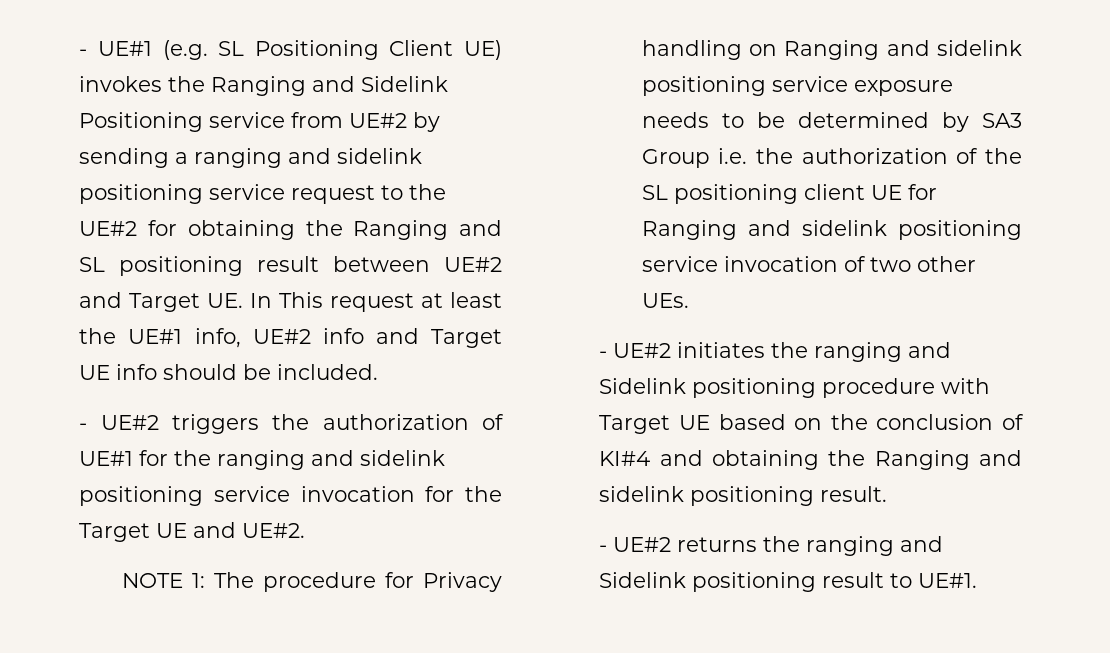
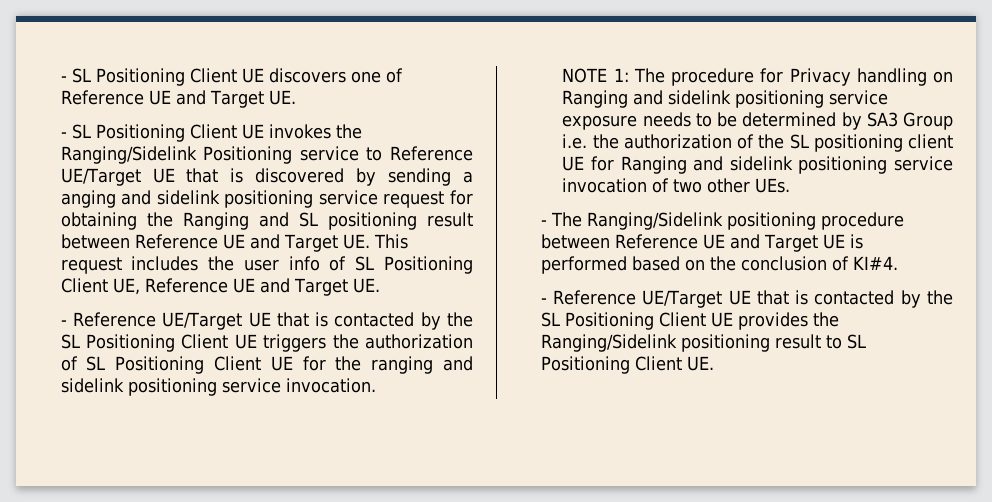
[79,40,502,60] [79,76,449,96] [79,112,408,132] - UE#1 (e.g. SL Positioning Client UE) invokes the Ranging and Sidelink Positioning service from UE#2 -> [60,68,403,86] [60,90,296,108] [60,124,362,142] [60,146,474,164] [60,168,345,186] - SL Positioning Client UE discovers one of Reference UE and Target UE. // - SL Positioning Client UE invokes the Ranging/Sidelink Positioning service to Reference UE/Target UE that is discovered
[194,148,283,168] ranging -> [60,190,116,208] anging
[381,184,447,200] [79,221,138,236] to the UE#2 -> (445, 199) none
[444,257,502,272] [79,292,273,312] UE#2 and Target UE. In -> [134,234,370,252] Reference UE and Target UE.
[421,292,502,308] [79,328,502,348] [79,364,379,380] [79,414,504,434] [79,451,134,466] at least the UE#1 info, UE#2 info and Target UE info should be included. // - UE#2 triggers the authorization of UE#1 -> [131,256,473,274] [60,278,380,296] [60,312,473,330] [60,334,473,352] [60,356,293,374] includes the user info of SL Positioning Client UE, Reference UE and Target UE. // - Reference UE/Target UE that is contacted by the SL Positioning Client UE triggers the authorization of SL Positioning Client UE
[300,486,502,502] [79,522,306,542] invocation for the Target UE and UE#2. -> [285,378,376,393] invocation.
[613,342,952,362] [599,378,991,398] [599,415,710,434] UE#2 initiates the ranging and Sidelink positioning procedure with Target UE -> [550,212,904,230] [540,234,863,252] [540,256,627,274] The Ranging/Sidelink positioning procedure between Reference UE and Target UE is performed
[599,450,1022,470] [599,486,888,506] [599,536,944,556] [599,572,978,592] KI#4 and obtaining the Ranging and sidelink positioning result. // - UE#2 returns the ranging and Sidelink positioning result to UE#1. -> [852,256,898,270] [540,290,953,308] [540,312,839,330] [540,334,866,352] [540,356,714,374] KI#4. // - Reference UE/Target UE that is contacted by the SL Positioning Client UE provides the Ranging/Sidelink positioning result to SL Positioning Client UE.

